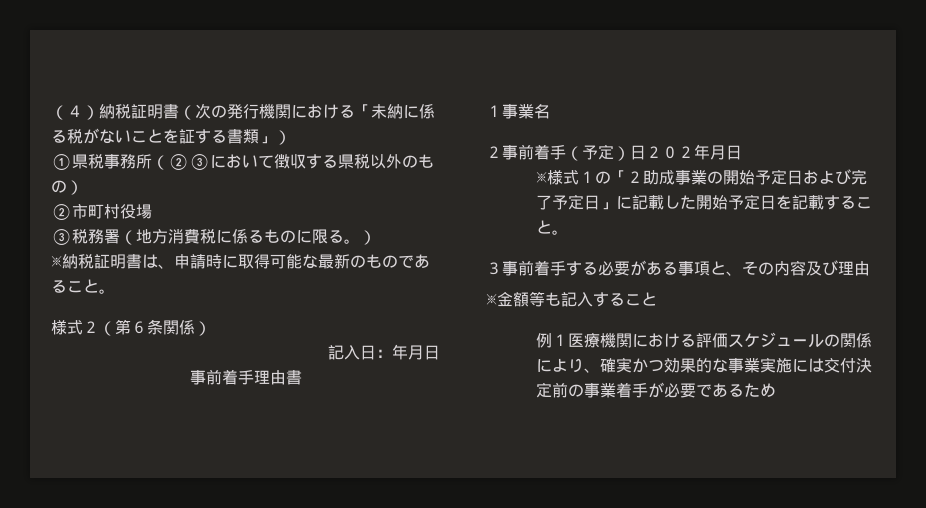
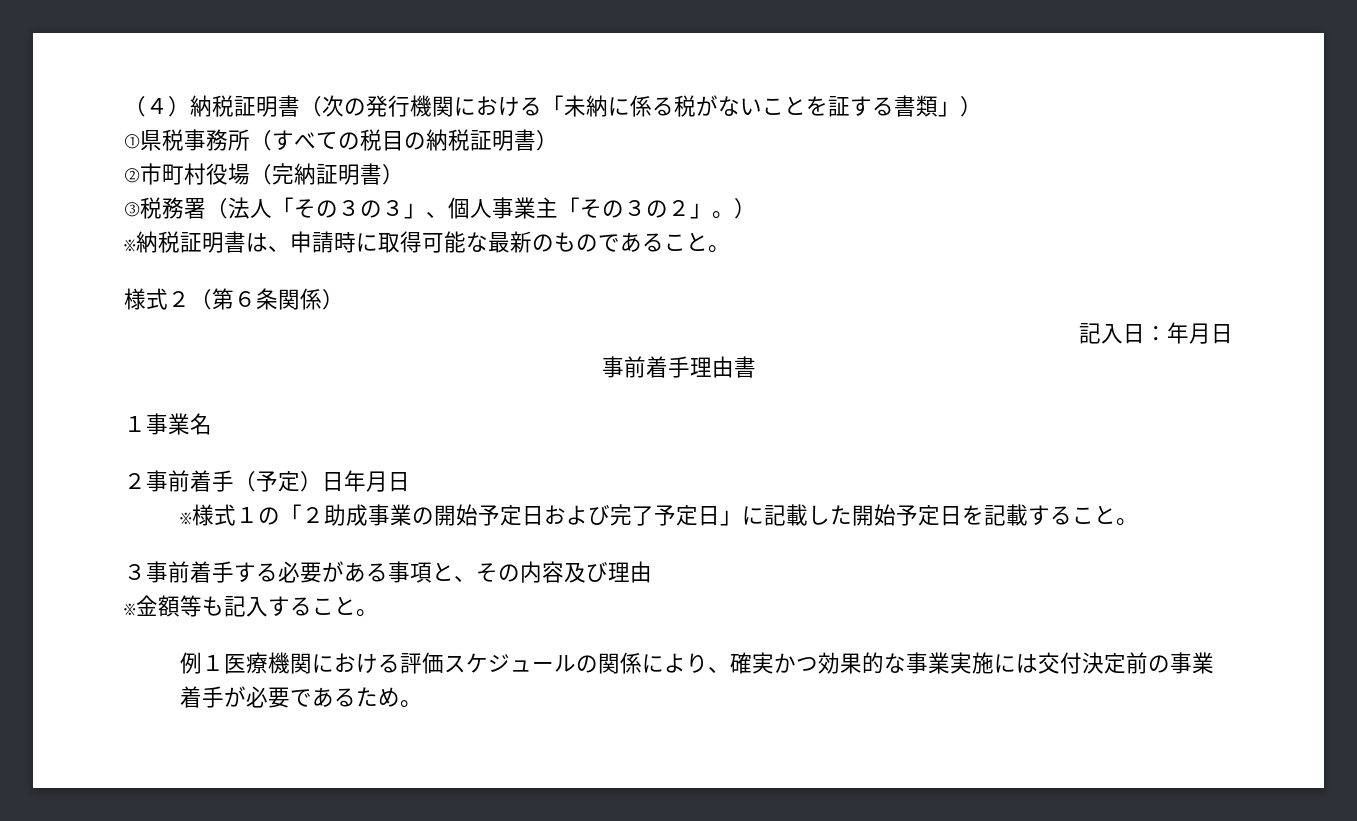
[168,154,434,170] [51,180,67,193] ②③において徴収する県税以外のもの -> [272,129,536,151] すべての税目の納税証明書
(152, 211) none -> [250,163,404,185] （完納証明書）
[136,229,344,244] 地方消費税に係るものに限る -> [228,197,712,219] 法人「その３の３」、個人事業主「その３の２」
[646,146,694,159] ２０２ -> (344, 482) none
(657, 299) none -> [356,609,378,617] 。
(777, 390) none -> [400,700,423,708] 。

